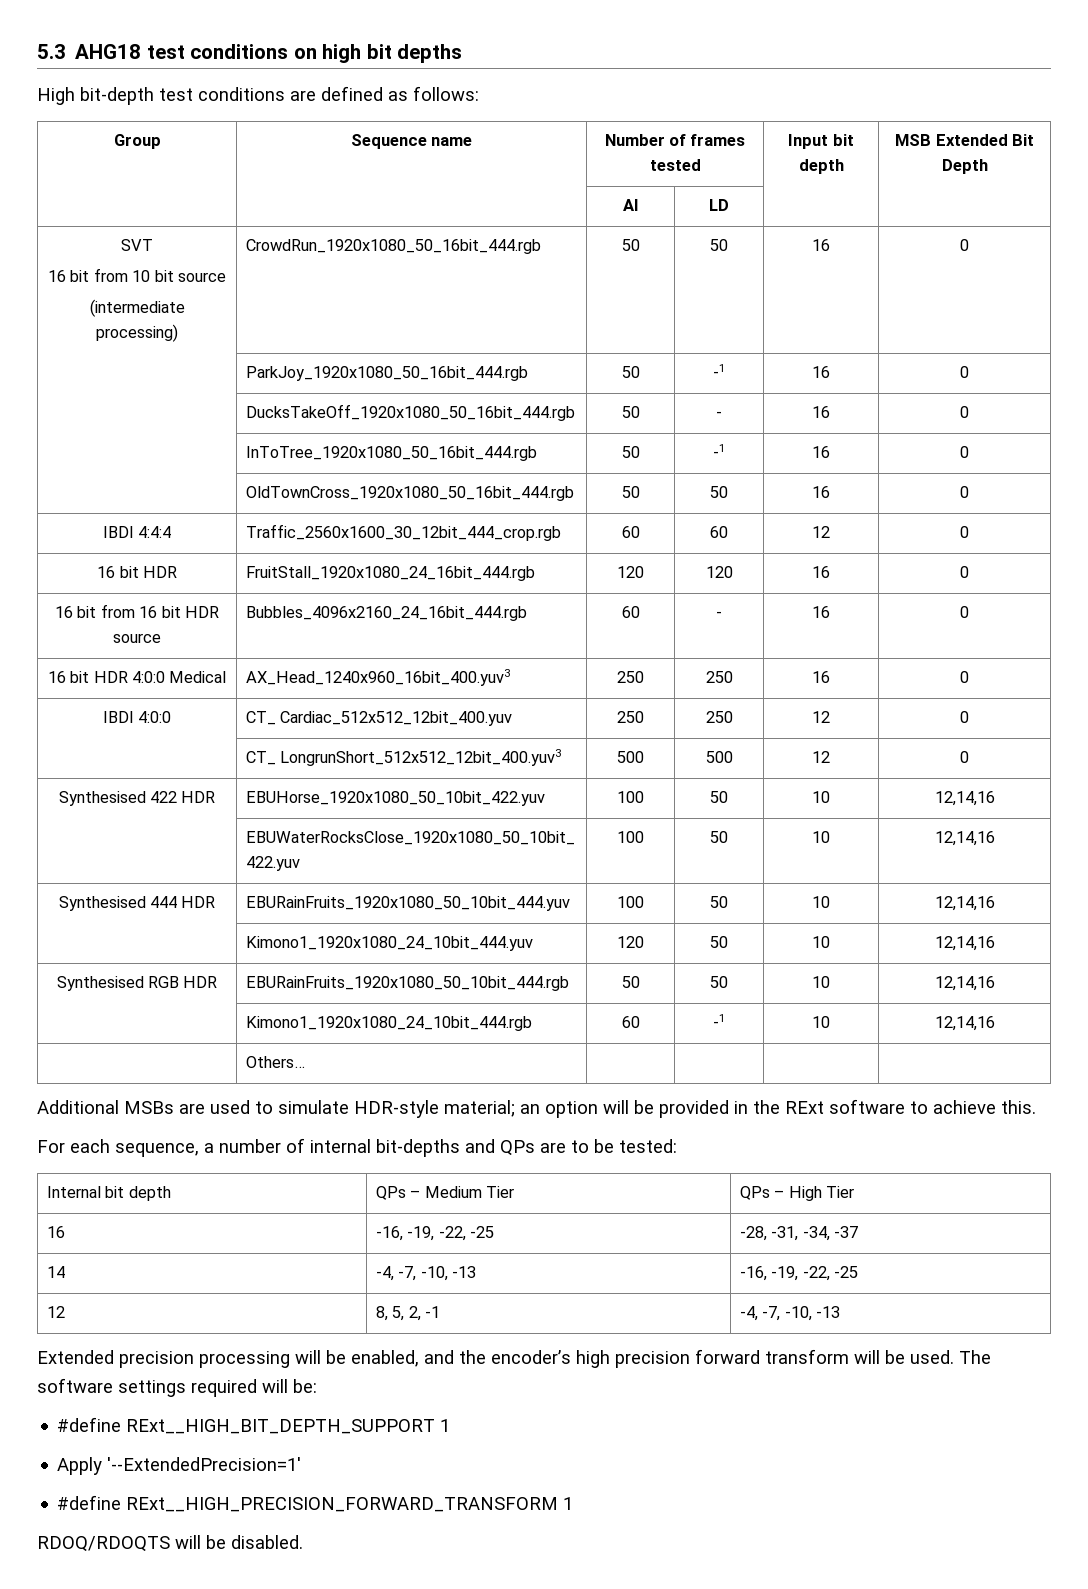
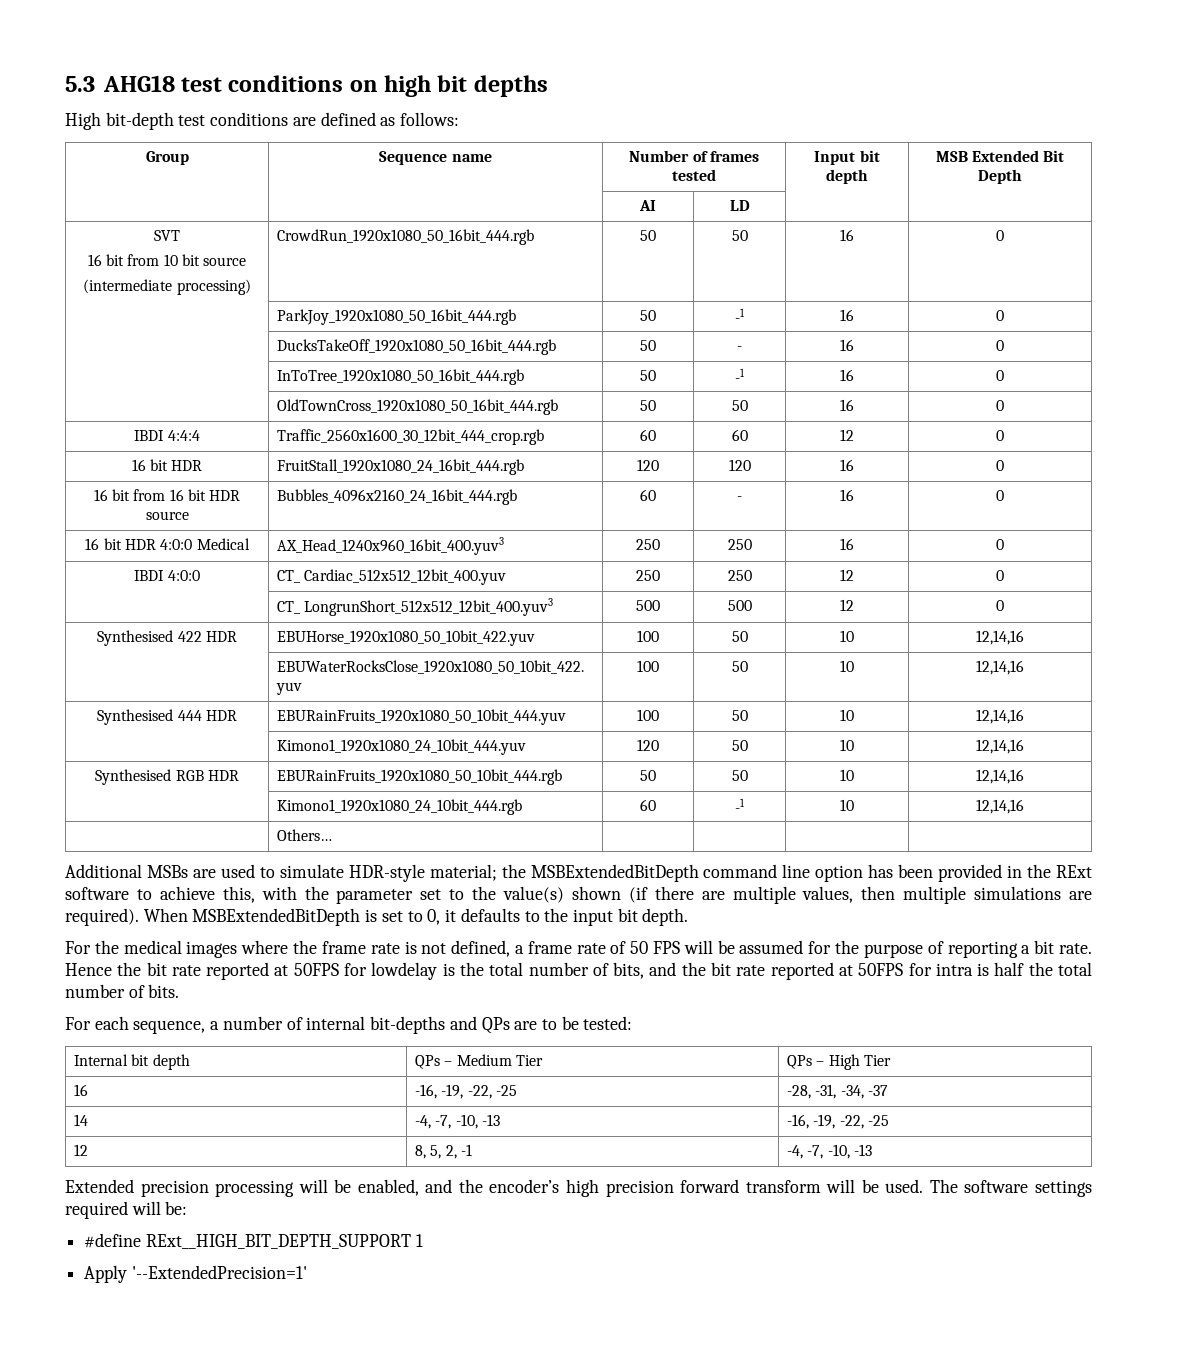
[520,1100,654,1118] an option will be -> [501,864,934,882] the MSBExtendedBitDepth command line option has been
[1001,1100,1036,1114] this. -> [222,886,1092,904] [65,908,689,926] [65,940,1092,958] [65,962,1093,980] [65,984,180,998] this, with the parameter set to the value(s) shown (if there are multiple values, then multiple simulations are required). When MSBExtendedBitDepth is set to 0, it defaults to the input bit depth. // For the medical images where the frame rate is not defined, a frame rate of 50 FPS will be assumed for the purpose of reporting a bit rate. Hence the bit rate reported at 50FPS for lowdelay is the total number of bits, and the bit rate reported at 50FPS for intra is half the total number of bits.
[57,1495,574,1512] [37,1535,303,1552] // #define RExt__HIGH_PRECISION_FORWARD_TRANSFORM 1 // RDOQ/RDOQTS will be disabled. -> (307, 1272) none

